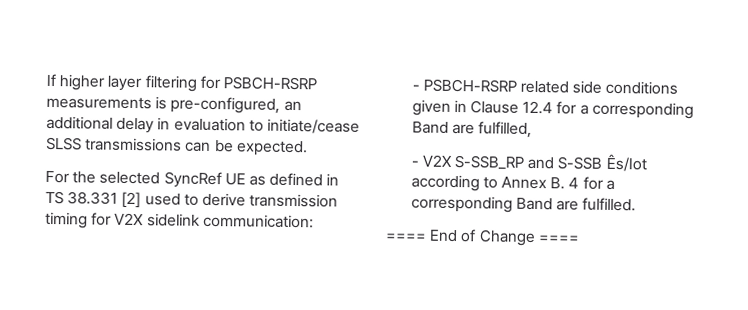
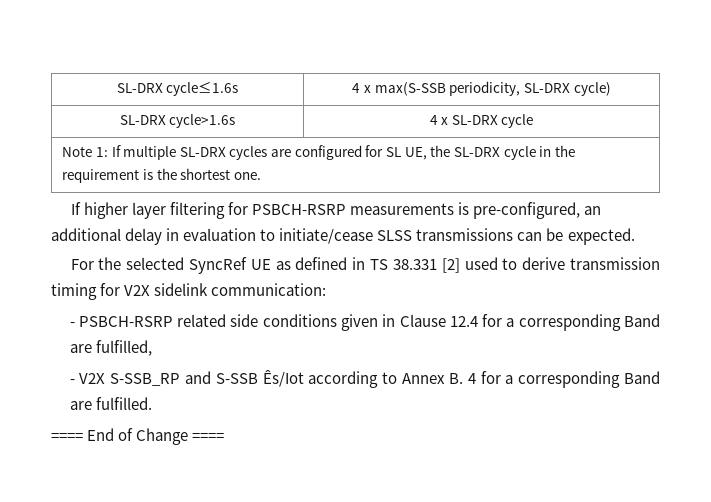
(46, 80) none -> [116,81,239,96] [352,81,611,96] [119,114,236,128] [429,114,534,128] [62,145,575,160] [62,168,261,183] SL-DRX cycle≤1.6s | 4 x max(S-SSB periodicity, SL-DRX cycle) // SL-DRX cycle>1.6s | 4 x SL-DRX cycle // Note 1: If multiple SL-DRX cycles are configured for SL UE, the SL-DRX cycle in the requirement is the shortest one. //

